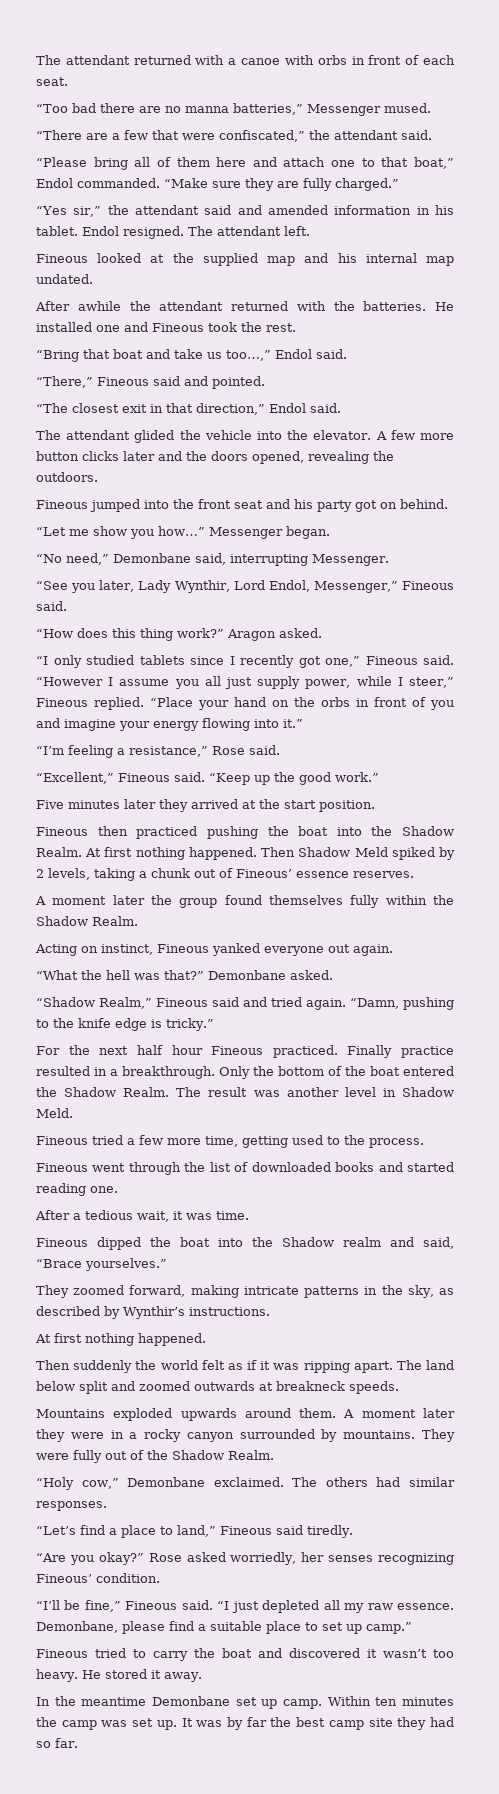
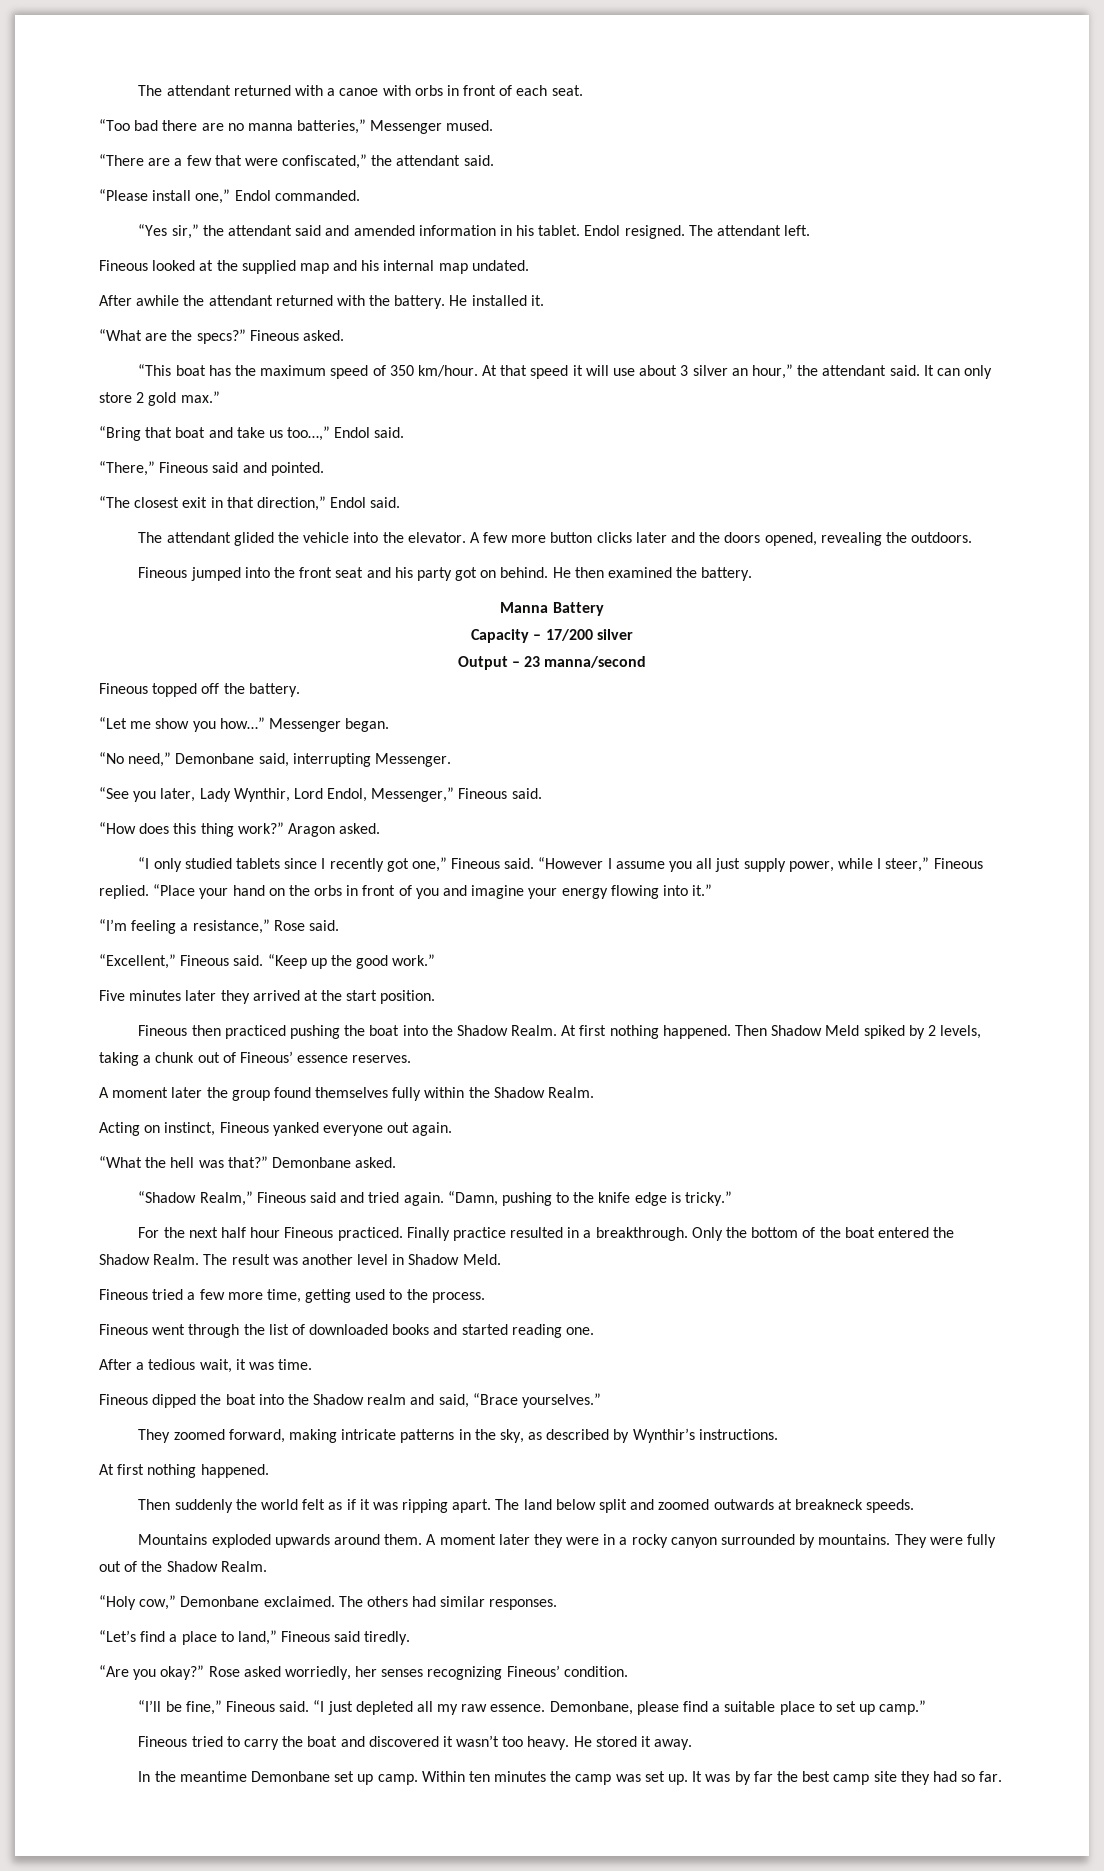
[93,157,454,170] [36,178,399,191] bring all of them here and attach one to that boat,” Endol commanded. “Make sure they are fully charged.” -> [152,189,360,204] install one,” Endol commanded.
[363,301,427,311] batteries. -> [394,295,446,309] battery.
[96,322,296,332] one and Fineous took the rest. -> [530,295,544,306] [99,329,344,344] [138,364,993,379] [99,391,220,406] it. // “What are the specs?” Fineous asked. // “This boat has the maximum speed of 350 km/hour. At that speed it will use about 3 silver an hour,” the attendant said. It can only store 2 gold max.”
(448, 504) none -> [552,567,753,581] [500,602,604,616] [471,629,633,643] [457,656,647,670] [99,683,300,697] He then examined the battery. // Manna Battery // Capacity – 17/200 silver // Output – 23 manna/second // Fineous topped off the battery.

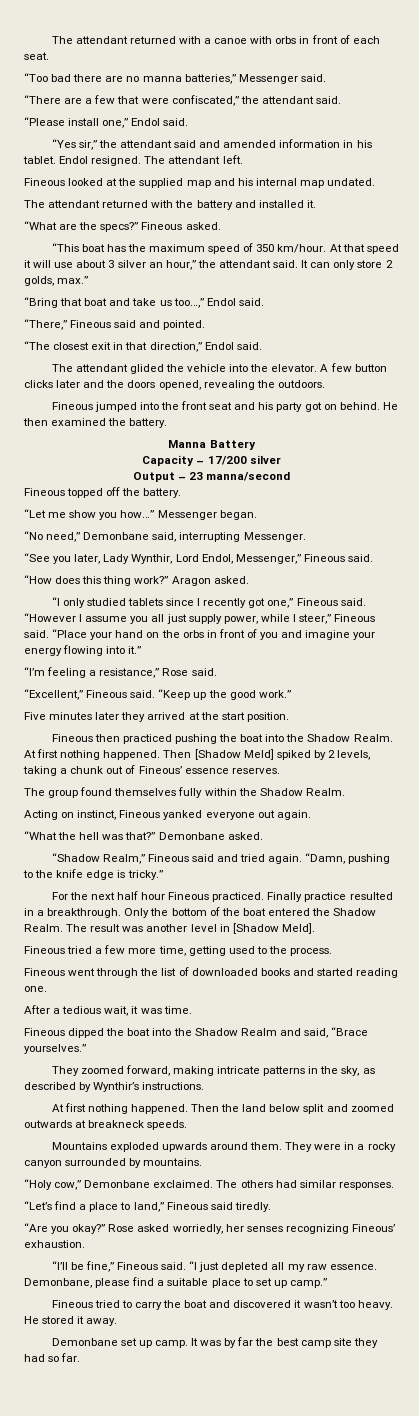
[446,120,494,131] mused. -> [300,74,326,82] said.
[274,190,360,201] commanded. -> [163,118,189,126] said.
[99,295,205,306] After awhile the -> [24,200,45,208] The
[394,295,468,309] battery. He -> [196,200,256,210] battery and
[148,392,177,406] gold -> [24,276,54,286] golds,
[511,535,547,543] more -> (352, 367) none
[99,885,149,899] replied. -> [24,630,49,638] said.
[771,1025,860,1036] Shadow Meld -> [194,749,274,760] [Shadow Meld]
[99,1087,228,1098] A moment later the -> [24,788,45,796] The
[408,1254,501,1265] Shadow Meld. -> [232,923,315,934] [Shadow Meld].
[367,1394,407,1405] realm -> [240,1028,277,1036] Realm
[138,1499,520,1513] // Then suddenly the world felt as if it was ripping apart. The -> [191,1104,240,1112] Then the
[426,1534,563,1548] A moment later they -> [285,1142,313,1152] They
[894,1534,996,1548] [99,1561,267,1572] They were fully out of the Shadow Realm. -> (203, 1162) none
[563,1666,628,1677] condition. -> [24,1240,85,1248] exhaustion.
[138,1771,247,1782] In the meantime -> (118, 1322) none
[421,1771,689,1785] Within ten minutes the camp was set up. -> (188, 1344) none

